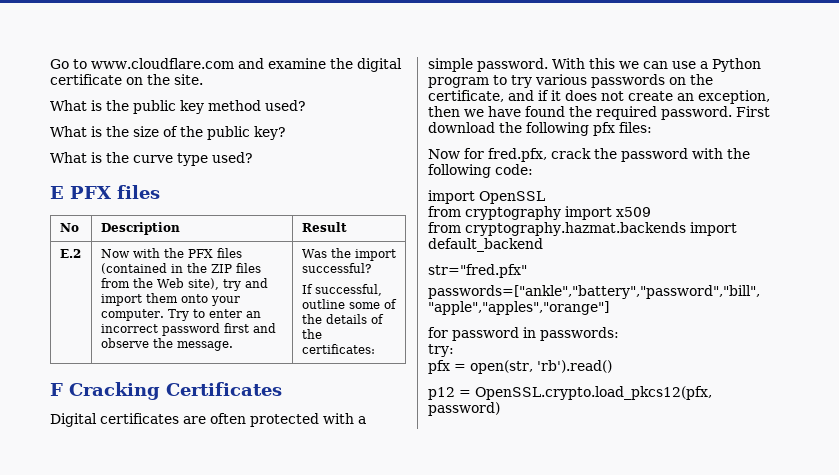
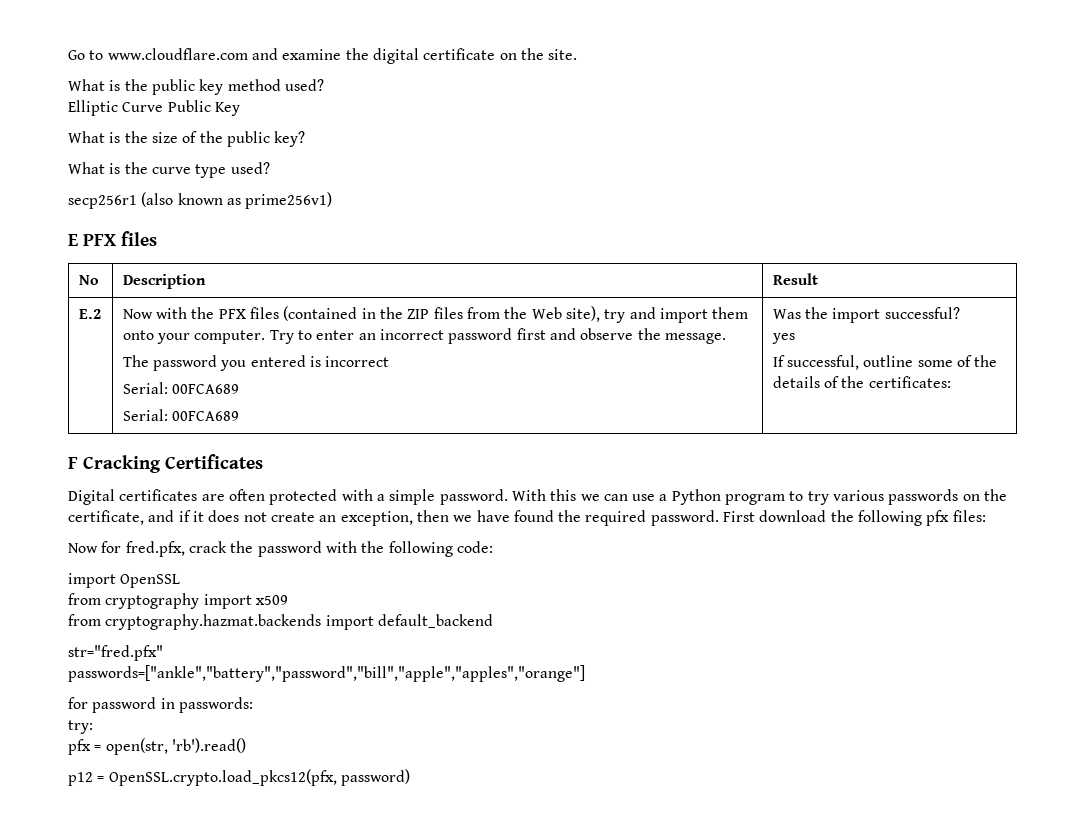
(306, 105) none -> [68,100,240,116] // Elliptic Curve Public Key
(253, 157) none -> [68,192,333,209] // secp256r1 (also known as prime256v1)
(233, 346) none -> [122,355,390,371] [122,382,240,394] [122,409,240,421] // The password you entered is incorrect // Serial: 00FCA689 // Serial: 00FCA689
(371, 268) none -> [771,333,795,344] // yes

